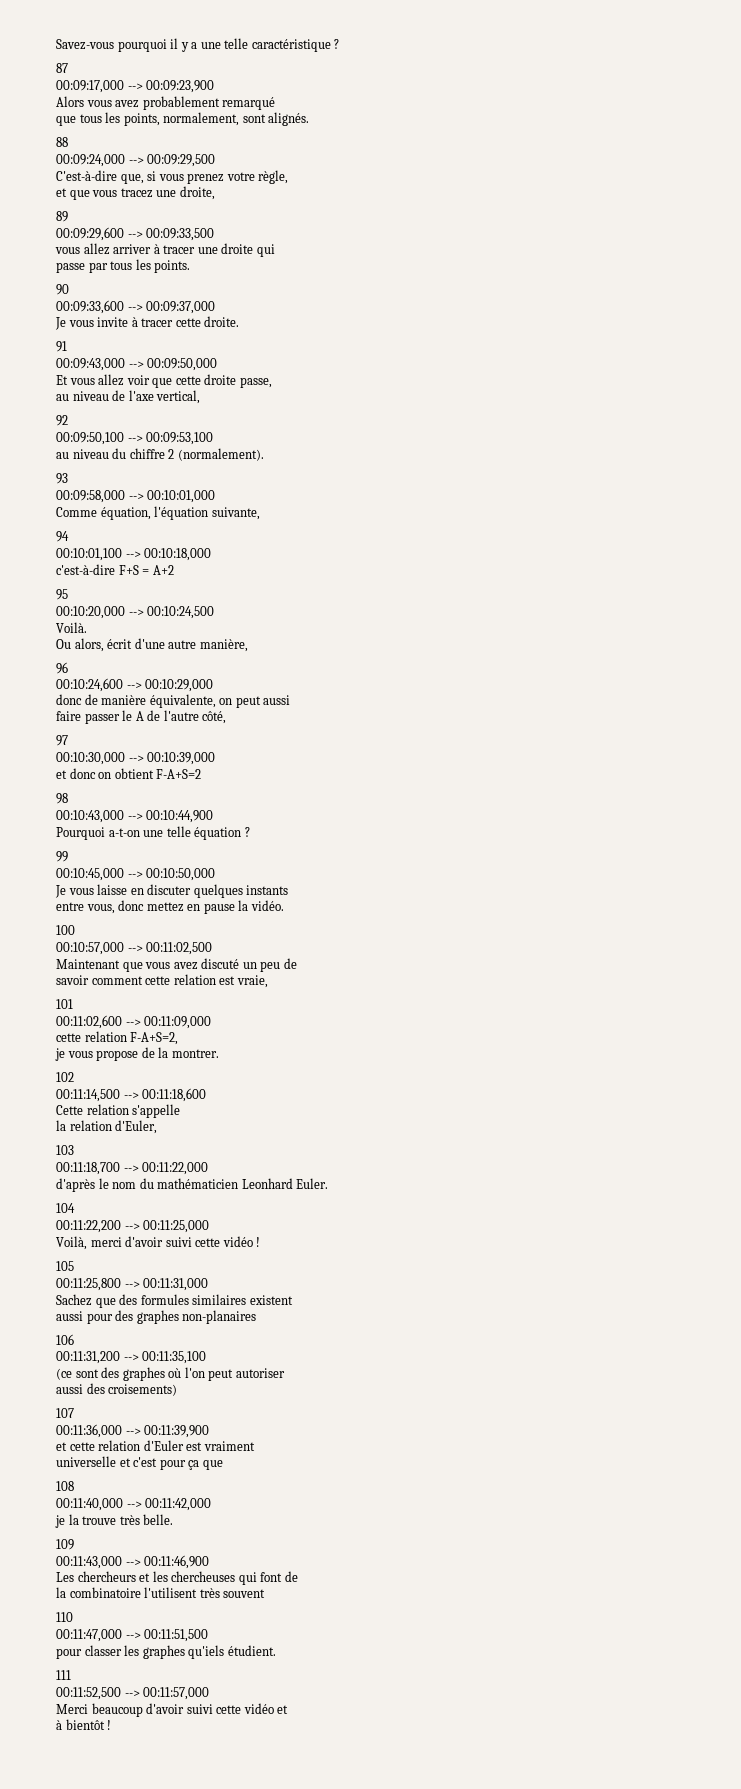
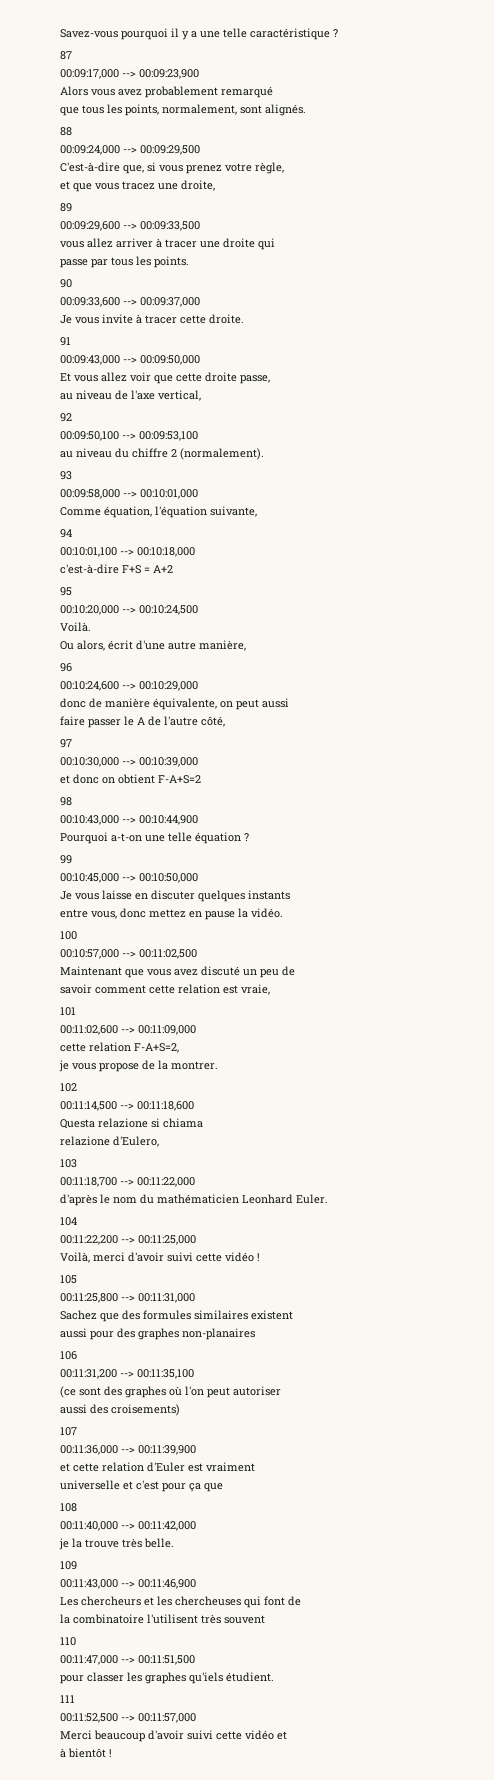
[56,1104,181,1118] [56,1120,158,1134] Cette relation s'appelle // la relation d'Euler, -> [60,1118,203,1129] [60,1136,159,1147] Questa relazione si chiama // relazione d'Eulero,

